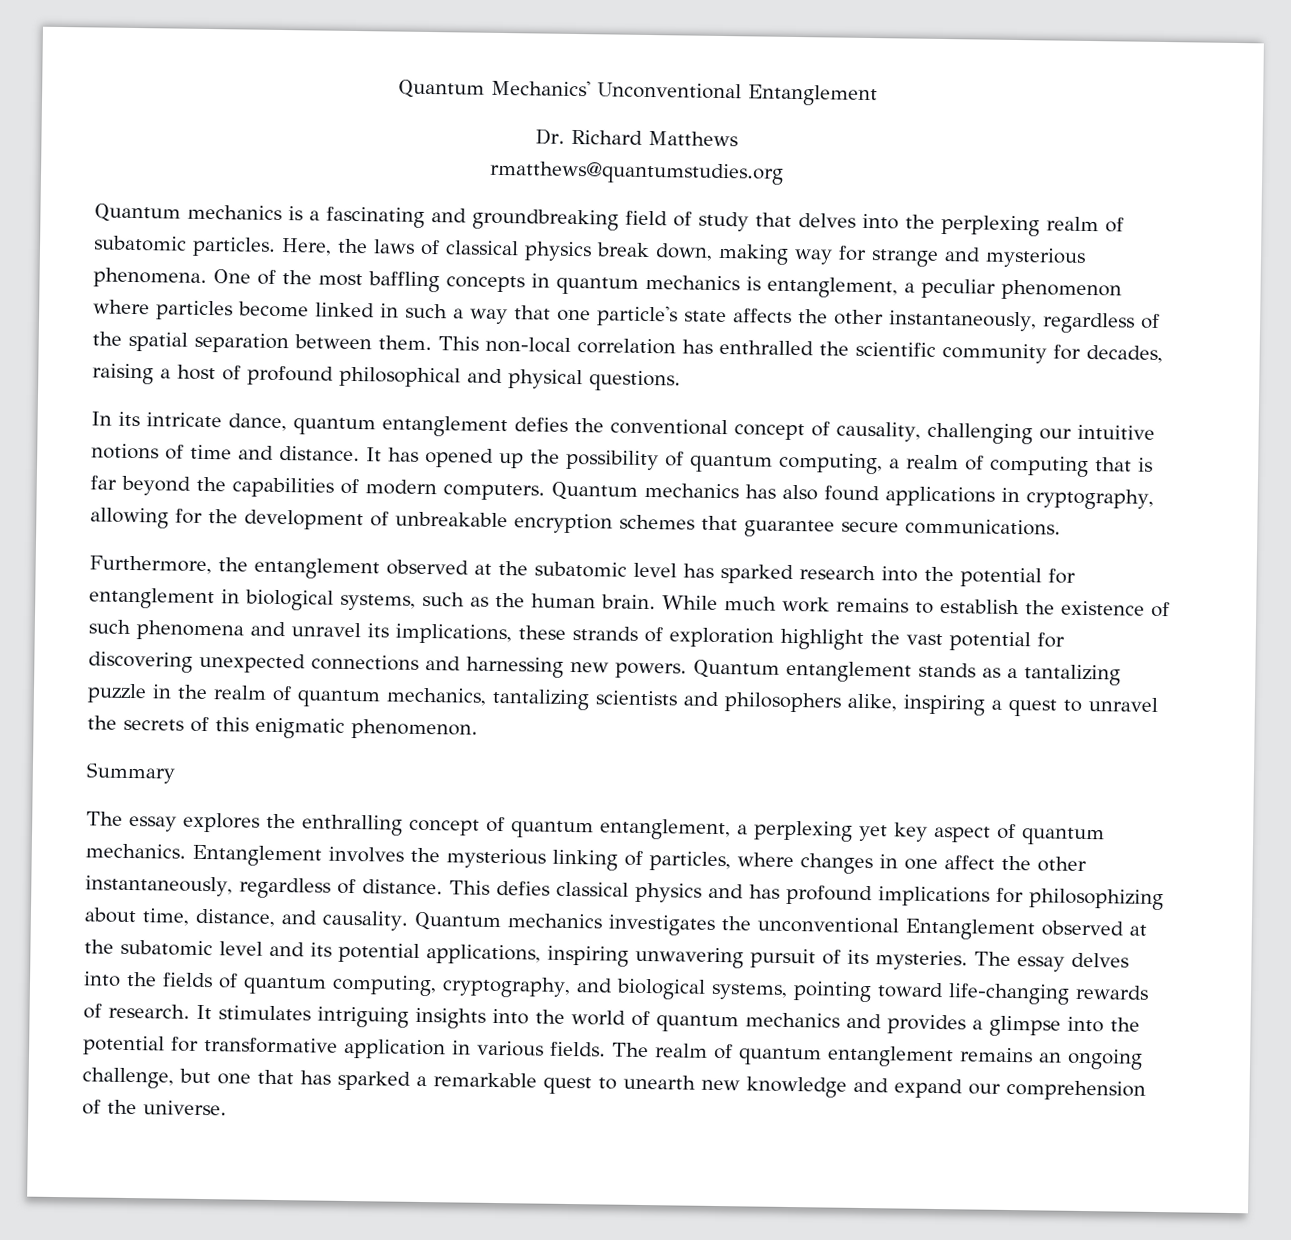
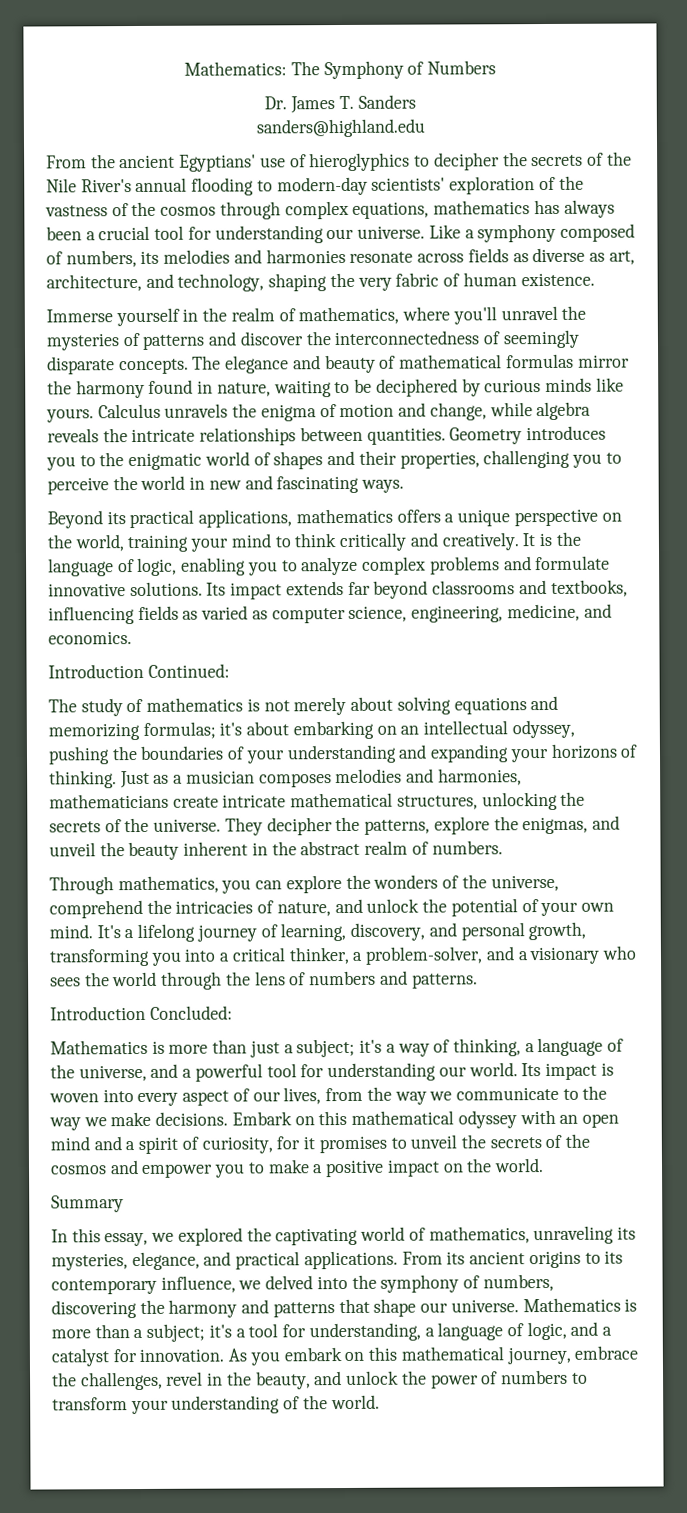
[397,79,878,107] [535,128,738,147] [488,160,784,185] [94,203,1124,237] [93,235,1086,268] [93,267,1122,301] [93,299,1160,334] [92,331,1163,364] [92,363,681,392] [91,411,1155,445] [91,443,1153,478] [90,475,1154,510] [90,507,1061,538] [89,555,1076,588] [89,587,1170,618] [88,619,1065,652] [88,651,1121,686] [87,683,1158,717] [87,715,478,740] [86,762,176,784] [86,811,1105,846] [85,843,1087,875] [85,875,1164,911] [84,907,1147,941] [84,939,1129,972] [83,971,1149,1005] [83,1003,1140,1037] [83,1035,1143,1070] [82,1067,1146,1101] [82,1099,227,1116] Quantum Mechanics' Unconventional Entanglement // Dr. Richard Matthews // rmatthews@quantumstudies.org // Quantum mechanics is a fascinating and groundbreaking field of study that delves into the perplexing realm of subatomic particles. Here, the laws of classical physics break down, making way for strange and mysterious phenomena. One of the most baffling concepts in quantum mechanics is entanglement, a peculiar phenomenon where particles become linked in such a way that one particle's state affects the other instantaneously, regardless of the spatial separation between them. This non-local correlation has enthralled the scientific community for decades, raising a host of profound philosophical and physical questions. // In its intricate dance, quantum entanglement defies the conventional concept of causality, challenging our intuitive notions of time and distance. It has opened up the possibility of quantum computing, a realm of computing that is far beyond the capabilities of modern computers. Quantum mechanics has also found applications in cryptography, allowing for the development of unbreakable encryption schemes that guarantee secure communications. // Furthermore, the entanglement observed at the subatomic level has sparked research into the potential for entanglement in biological systems, such as the human brain. While much work remains to establish the existence of such phenomena and unravel its implications, these strands of exploration highlight the vast potential for discovering unexpected connections and harnessing new powers. Quantum entanglement stands as a tantalizing puzzle in the realm of quantum mechanics, tantalizing scientists and philosophers alike, inspiring a quest to unravel the secrets of this enigmatic phenomenon. // Summary // The essay explores the enthralling concept of quantum entanglement, a perplexing yet key aspect of quantum mechanics. Entanglement involves the mysterious linking of particles, where changes in one affect the other instantaneously, regardless of distance. This defies classical physics and has profound implications for philosophizing about time, distance, and causality. Quantum mechanics investigates the unconventional Entanglement observed at the subatomic level and its potential applications, inspiring unwavering pursuit of its mysteries. The essay delves into the fields of quantum computing, cryptography, and biological systems, pointing toward life-changing rewards of research. It stimulates intriguing insights into the world of quantum mechanics and provides a glimpse into the potential for transformative application in various fields. The realm of quantum entanglement remains an ongoing challenge, but one that has sparked a remarkable quest to unearth new knowledge and expand our comprehension of the universe. -> [184,60,496,80] [264,94,416,114] [255,118,425,138] [46,151,632,172] [46,175,584,196] [45,199,615,220] [46,223,635,244] [46,247,635,268] [46,272,595,292] [46,305,587,327] [46,329,580,351] [47,353,630,375] [47,377,624,399] [46,401,592,423] [47,425,607,446] [46,449,622,471] [47,475,405,495] [47,508,622,529] [47,531,581,553] [48,555,611,577] [48,579,628,600] [48,603,612,625] [48,631,132,645] [48,663,230,679] [48,695,559,717] [48,719,575,741] [48,743,639,765] [49,768,522,789] [49,791,586,811] [49,815,620,836] [49,840,503,861] [49,874,559,895] [49,898,614,919] [49,921,587,943] [49,945,636,967] [50,970,478,990] [50,1005,233,1021] [50,1037,625,1058] [50,1062,614,1082] [49,1085,608,1107] [49,1109,619,1131] [50,1133,591,1155] [50,1158,544,1178] [51,1195,124,1213] [51,1225,636,1247] [51,1250,624,1271] [51,1273,554,1295] [51,1297,638,1319] [51,1321,613,1342] [51,1345,639,1367] [52,1369,588,1391] [52,1394,380,1415] Mathematics: The Symphony of Numbers // Dr. James T. Sanders // sanders@highland.edu // From the ancient Egyptians' use of hieroglyphics to decipher the secrets of the Nile River's annual flooding to modern-day scientists' exploration of the vastness of the cosmos through complex equations, mathematics has always been a crucial tool for understanding our universe. Like a symphony composed of numbers, its melodies and harmonies resonate across fields as diverse as art, architecture, and technology, shaping the very fabric of human existence. // Immerse yourself in the realm of mathematics, where you'll unravel the mysteries of patterns and discover the interconnectedness of seemingly disparate concepts. The elegance and beauty of mathematical formulas mirror the harmony found in nature, waiting to be deciphered by curious minds like yours. Calculus unravels the enigma of motion and change, while algebra reveals the intricate relationships between quantities. Geometry introduces you to the enigmatic world of shapes and their properties, challenging you to perceive the world in new and fascinating ways. // Beyond its practical applications, mathematics offers a unique perspective on the world, training your mind to think critically and creatively. It is the language of logic, enabling you to analyze complex problems and formulate innovative solutions. Its impact extends far beyond classrooms and textbooks, influencing fields as varied as computer science, engineering, medicine, and economics. // Introduction Continued: // The study of mathematics is not merely about solving equations and memorizing formulas; it's about embarking on an intellectual odyssey, pushing the boundaries of your understanding and expanding your horizons of thinking. Just as a musician composes melodies and harmonies, mathematicians create intricate mathematical structures, unlocking the secrets of the universe. They decipher the patterns, explore the enigmas, and unveil the beauty inherent in the abstract realm of numbers. // Through mathematics, you can explore the wonders of the universe, comprehend the intricacies of nature, and unlock the potential of your own mind. It's a lifelong journey of learning, discovery, and personal growth, transforming you into a critical thinker, a problem-solver, and a visionary who sees the world through the lens of numbers and patterns. // Introduction Concluded: // Mathematics is more than just a subject; it's a way of thinking, a language of the universe, and a powerful tool for understanding our world. Its impact is woven into every aspect of our lives, from the way we communicate to the way we make decisions. Embark on this mathematical odyssey with an open mind and a spirit of curiosity, for it promises to unveil the secrets of the cosmos and empower you to make a positive impact on the world. // Summary // In this essay, we explored the captivating world of mathematics, unraveling its mysteries, elegance, and practical applications. From its ancient origins to its contemporary influence, we delved into the symphony of numbers, discovering the harmony and patterns that shape our universe. Mathematics is more than a subject; it's a tool for understanding, a language of logic, and a catalyst for innovation. As you embark on this mathematical journey, embrace the challenges, revel in the beauty, and unlock the power of numbers to transform your understanding of the world.

